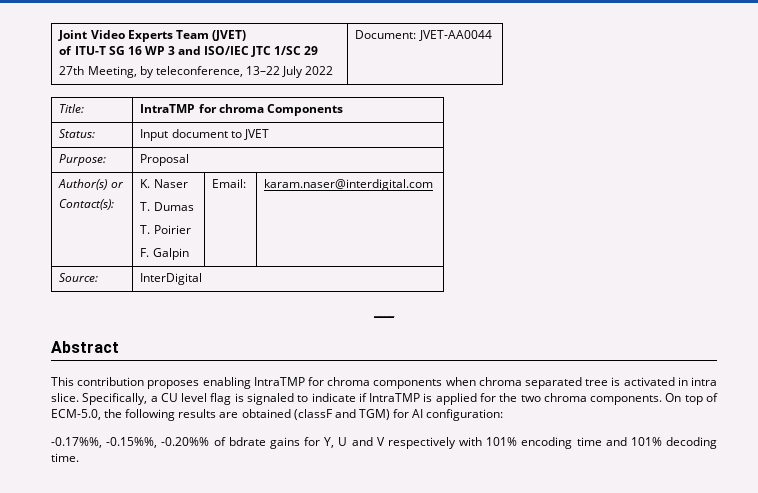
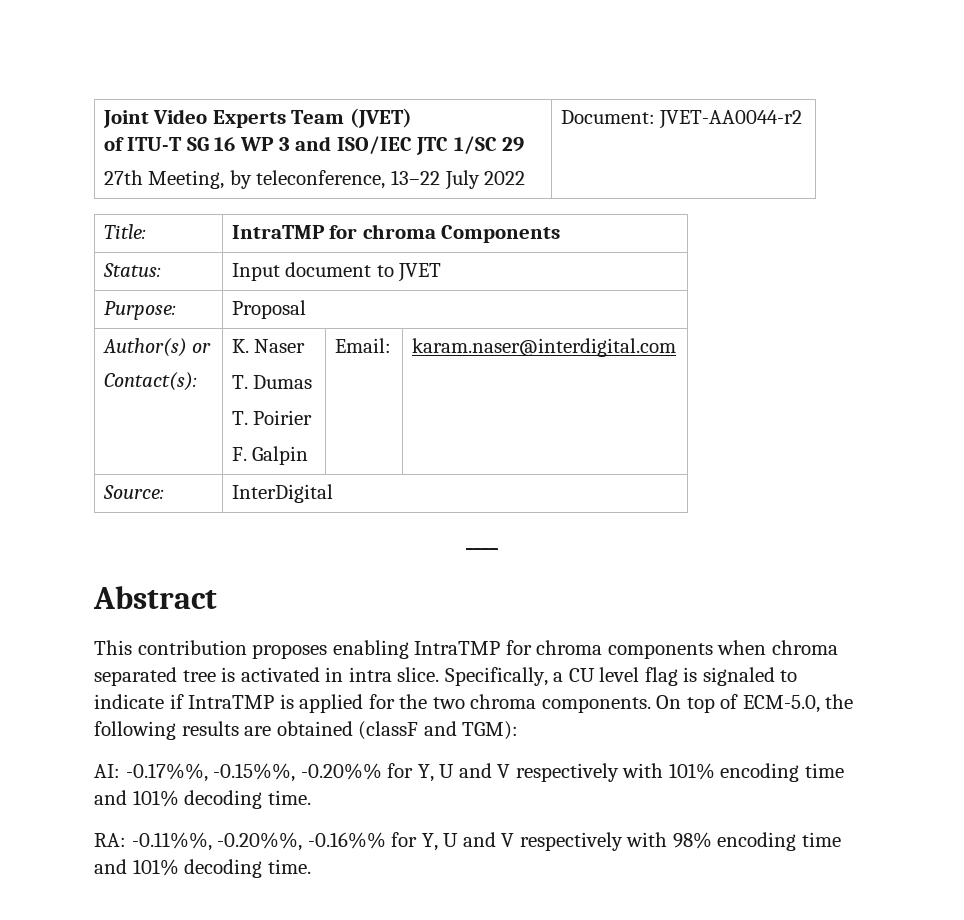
[418,30,492,41] JVET-AA0044 -> [659,110,803,129] JVET-AA0044-r2
[358,409,504,421] [51,437,300,449] TGM) for AI configuration: // -0.17%%, -0.15%%, -0.20%% of bdrate gains -> [462,721,519,740] [94,763,382,782] TGM): // AI: -0.17%%, -0.15%%, -0.20%%
(79, 457) none -> [94,832,841,851] [94,859,311,878] // RA: -0.11%%, -0.20%%, -0.16%% for Y, U and V respectively with 98% encoding time and 101% decoding time.

